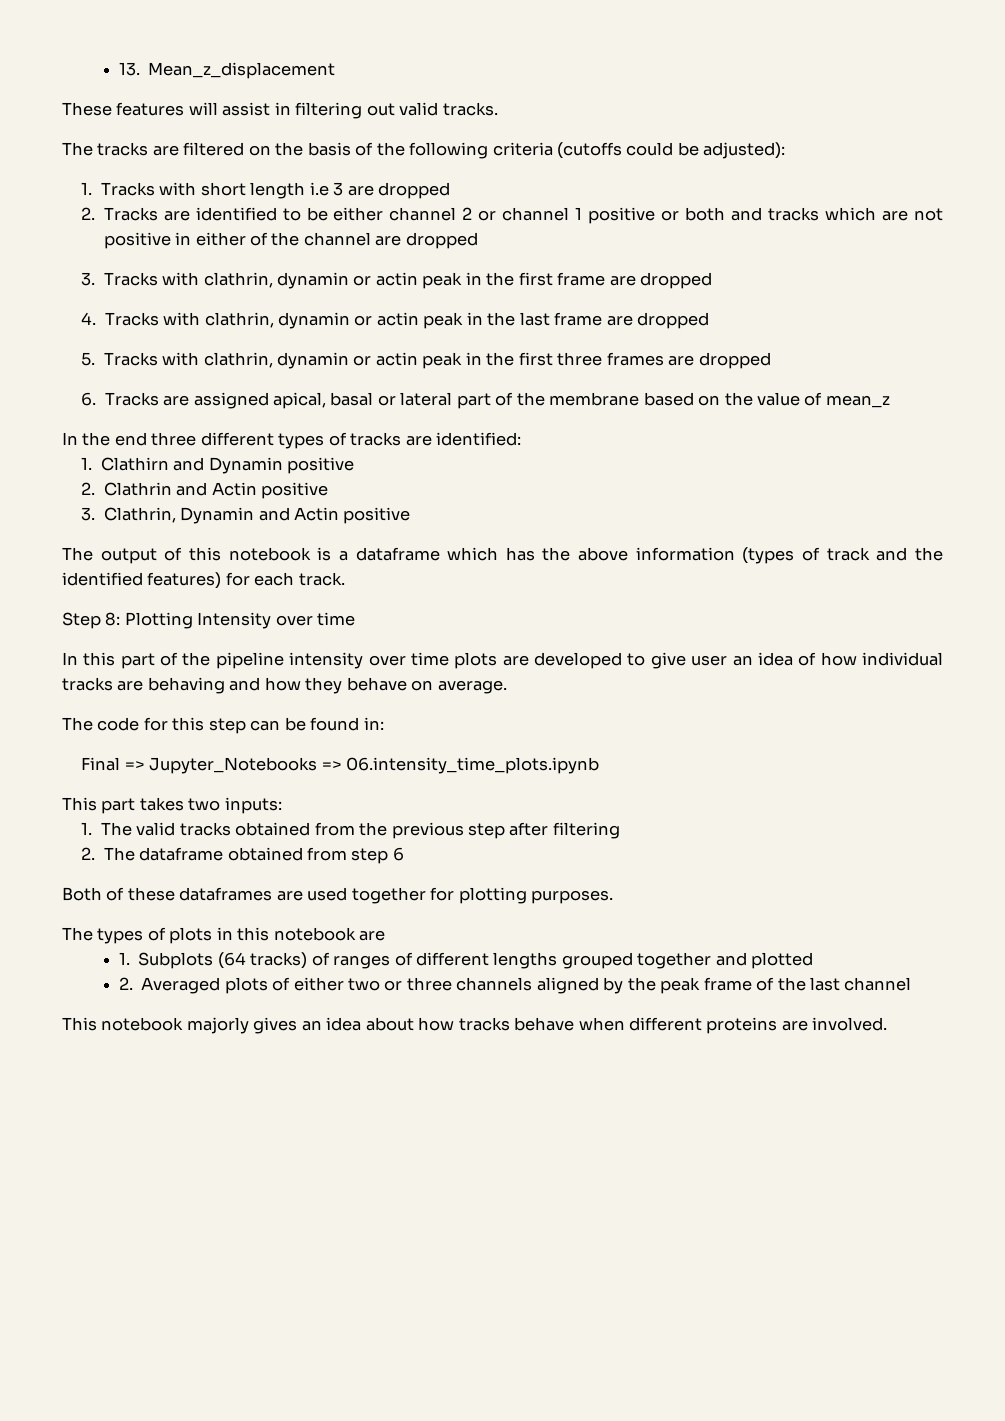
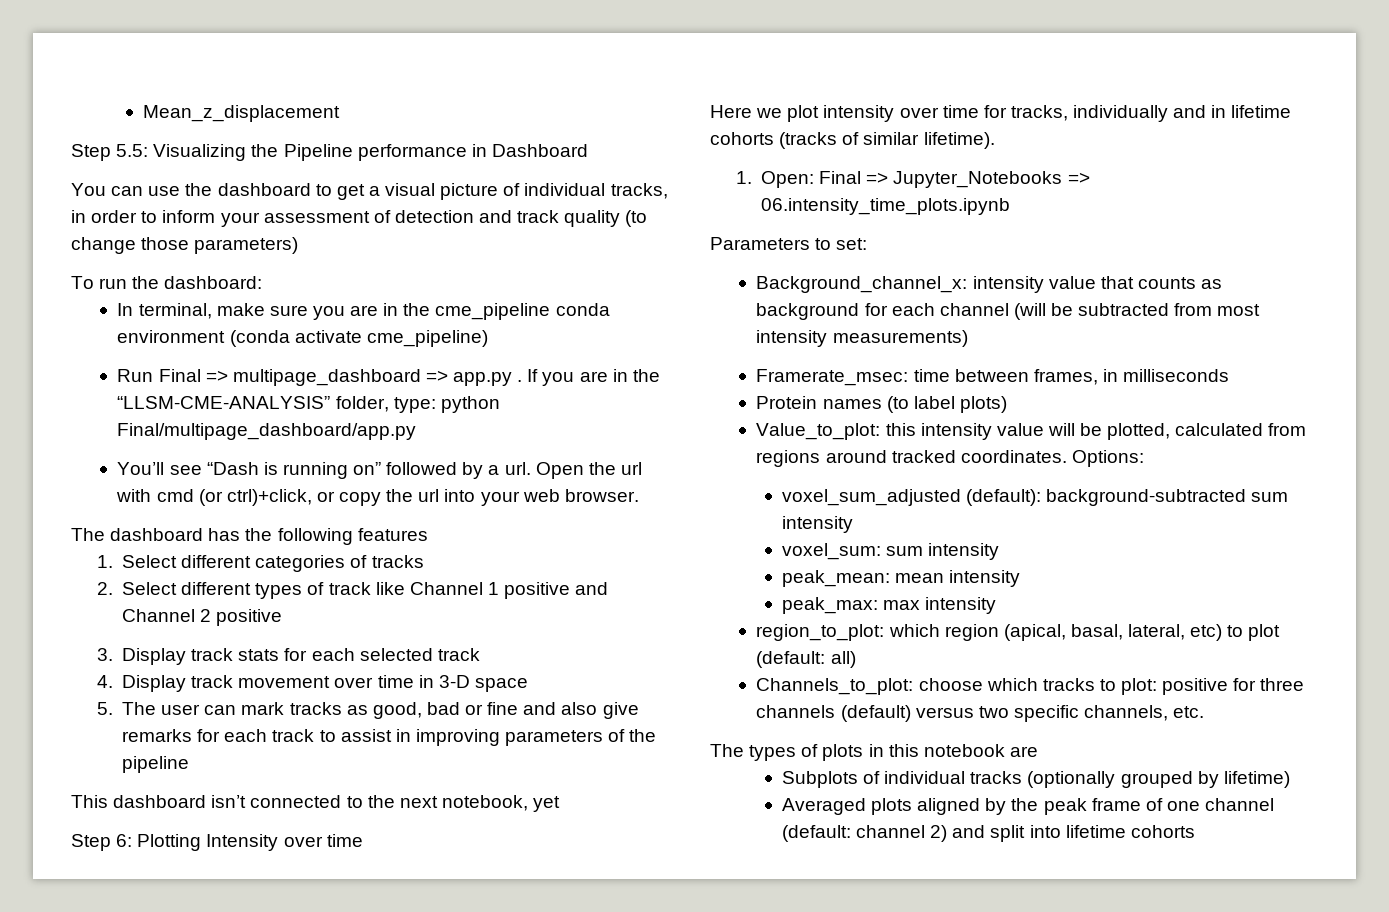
[118,62,140,76] 13. -> (142, 113) none
[62,102,498,119] [62,142,786,159] [81,182,450,199] [81,207,943,224] [103,232,478,249] [81,272,713,289] [81,312,710,329] [81,352,771,369] [81,392,890,409] [62,432,522,449] [81,457,355,474] [81,482,328,499] [81,507,411,524] [62,547,943,564] [62,572,345,589] [62,612,121,629] These features will assist in filtering out valid tracks. // The tracks are filtered on the basis of the following criteria (cutoffs could be adjusted): // 1. Tracks with short length i.e 3 are dropped // 2. Tracks are identified to be either channel 2 or channel 1 positive or both and tracks which are not positive in either of the channel are dropped // 3. Tracks with clathrin, dynamin or actin peak in the first frame are dropped // 4. Tracks with clathrin, dynamin or actin peak in the last frame are dropped // 5. Tracks with clathrin, dynamin or actin peak in the first three frames are dropped // 6. Tracks are assigned apical, basal or lateral part of the membrane based on the value of mean_z // In the end three different types of tracks are identified: // 1. Clathirn and Dynamin positive // 2. Clathrin and Actin positive // 3. Clathrin, Dynamin and Actin positive // The output of this notebook is a dataframe which has the above information (types of track and the identified features) for each track. // Step 8: -> [71,144,588,161] [71,183,668,200] [71,210,648,227] [71,237,299,254] [71,276,263,289] [117,303,610,320] [117,330,488,347] [117,369,660,386] [117,396,500,413] [117,423,417,440] [117,462,642,479] [116,489,639,506] [71,528,428,545] [96,555,424,572] [96,582,609,599] [122,609,283,626] [96,648,480,665] [96,675,528,692] [96,702,639,719] [122,729,657,746] [122,756,190,773] [71,795,561,812] [71,834,133,851] Step 5.5: Visualizing the Pipeline performance in Dashboard // You can use the dashboard to get a visual picture of individual tracks, in order to inform your assessment of detection and track quality (to change those parameters) // To run the dashboard: // In terminal, make sure you are in the cme_pipeline conda environment (conda activate cme_pipeline) // Run Final => multipage_dashboard => app.py . If you are in the “LLSM-CME-ANALYSIS” folder, type: python Final/multipage_dashboard/app.py // You’ll see “Dash is running on” followed by a url. Open the url with cmd (or ctrl)+click, or copy the url into your web browser. // The dashboard has the following features // 1. Select different categories of tracks // 2. Select different types of track like Channel 1 positive and Channel 2 positive // 3. Display track stats for each selected track // 4. Display track movement over time in 3-D space // 5. The user can mark tracks as good, bad or fine and also give remarks for each track to assist in improving parameters of the pipeline // This dashboard isn’t connected to the next notebook, yet // Step 6:
[62,652,943,669] [62,677,507,694] [62,717,384,734] In this part of the pipeline intensity over time plots are developed to give user an idea of how individual tracks are behaving and how they behave on average. // The code for this step can be found in: // -> [710,105,1292,122] [710,132,995,149] [735,171,815,188] Here we plot intensity over time for tracks, individually and in lifetime cohorts (tracks of similar lifetime). // 1. Open:
[62,797,282,814] [81,822,620,839] [81,847,404,864] [62,887,614,904] This part takes two inputs: // 1. The valid tracks obtained from the previous step after filtering // 2. The dataframe obtained from step 6 // Both of these dataframes are used together for plotting purposes. -> [710,237,868,250] [756,276,1223,293] [756,303,1261,320] [756,330,968,347] [756,369,1230,386] [756,396,1007,413] [756,423,1307,440] [756,450,1144,467] [781,489,1289,506] [781,516,853,533] [781,543,1000,560] [781,570,1021,587] [781,597,997,614] [756,624,1281,641] [756,651,856,668] [756,678,1305,695] [756,705,1205,722] Parameters to set: // Background_channel_x: intensity value that counts as background for each channel (will be subtracted from most intensity measurements) // Framerate_msec: time between frames, in milliseconds // Protein names (to label plots) // Value_to_plot: this intensity value will be plotted, calculated from regions around tracked coordinates. Options: // voxel_sum_adjusted (default): background-subtracted sum intensity // voxel_sum: sum intensity // peak_mean: mean intensity // peak_max: max intensity // region_to_plot: which region (apical, basal, lateral, etc) to plot (default: all) // Channels_to_plot: choose which tracks to plot: positive for three channels (default) versus two specific channels, etc.
[118,952,814,969] [118,977,533,994] 1. Subplots (64 tracks) of ranges of different lengths grouped together and plotted // 2. Averaged plots of either two or three channels -> [781,771,1290,788] [781,798,913,815] Subplots of individual tracks (optionally grouped by lifetime) // Averaged plots
[777,977,912,991] [62,1017,888,1034] the last channel // This notebook majorly gives an idea about how tracks behave when different proteins are involved. -> [1166,798,1275,811] [781,825,1195,842] one channel (default: channel 2) and split into lifetime cohorts

